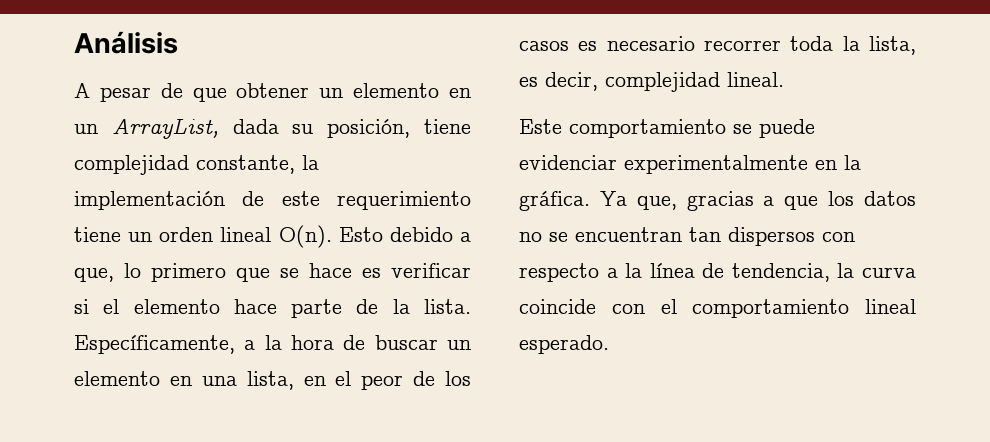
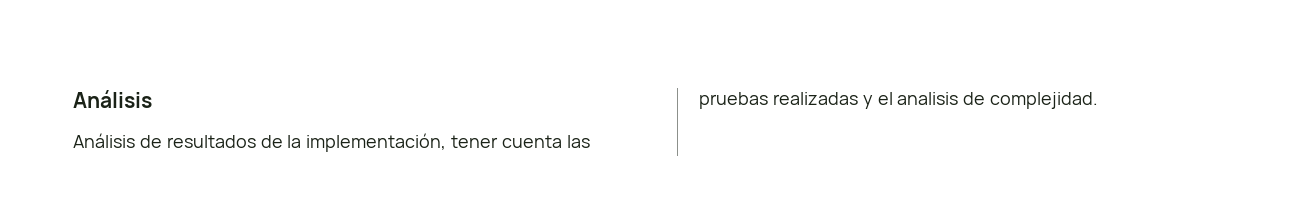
[74,83,471,102] [74,118,472,139] [74,155,319,175] [74,191,471,210] [74,225,472,248] [74,263,471,282] [74,299,471,318] [74,335,471,354] [74,371,471,390] [519,36,916,55] [519,72,784,92] [519,119,815,138] [519,155,861,174] [519,191,916,211] [519,227,855,246] [519,263,916,282] [519,299,916,318] [519,335,609,354] A pesar de que obtener un elemento en un ArrayList, dada su posición, tiene complejidad constante, la implementación de este requerimiento tiene un orden lineal O(n). Esto debido a que, lo primero que se hace es verificar si el elemento hace parte de la lista. Específicamente, a la hora de buscar un elemento en una lista, en el peor de los casos es necesario recorrer toda la lista, es decir, complejidad lineal. // Este comportamiento se puede evidenciar experimentalmente en la gráfica. Ya que, gracias a que los datos no se encuentran tan dispersos con respecto a la línea de tendencia, la curva coincide con el comportamiento lineal esperado. -> [73,133,590,152] [699,92,1099,109] Análisis de resultados de la implementación, tener cuenta las pruebas realizadas y el analisis de complejidad.

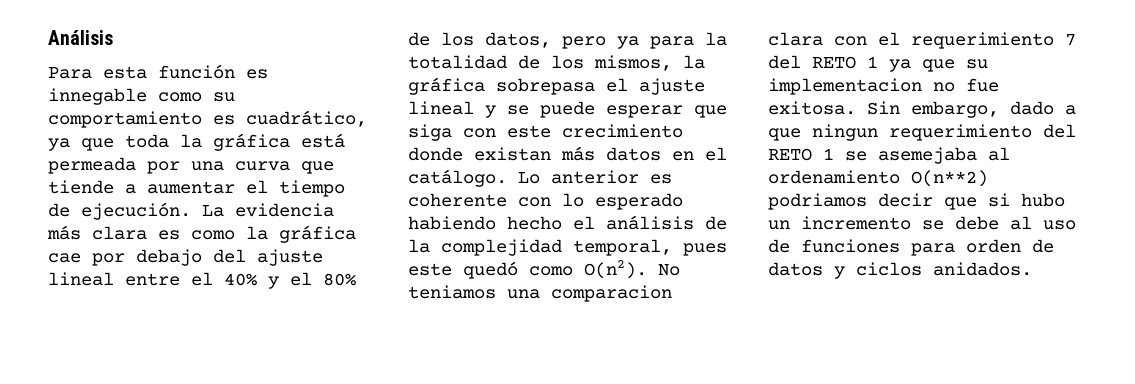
[73,133,590,152] [699,92,1099,109] Análisis de resultados de la implementación, tener cuenta las pruebas realizadas y el analisis de complejidad. -> [48,64,268,79] [48,88,235,105] [48,110,367,128] [48,133,345,151] [48,157,334,174] [48,180,345,197] [48,202,334,220] [47,225,356,243] [48,249,323,266] [48,272,356,289] [408,32,727,49] [408,55,705,71] [408,77,705,95] [408,101,727,118] [408,124,683,141] [408,146,727,161] [408,169,672,187] [408,193,683,210] [408,215,727,230] [408,239,727,256] [408,260,680,279] [408,285,672,302] [768,32,1076,49] [768,55,988,72] [768,78,999,95] [768,101,1076,118] [768,124,1076,141] [768,147,1010,164] [768,170,988,187] [768,193,1065,210] [768,216,1076,230] [768,239,1054,256] [768,262,1032,279] Para esta función es innegable como su comportamiento es cuadrático, ya que toda la gráfica está permeada por una curva que tiende a aumentar el tiempo de ejecución. La evidencia más clara es como la gráfica cae por debajo del ajuste lineal entre el 40% y el 80% de los datos, pero ya para la totalidad de los mismos, la gráfica sobrepasa el ajuste lineal y se puede esperar que siga con este crecimiento donde existan más datos en el catálogo. Lo anterior es coherente con lo esperado habiendo hecho el análisis de la complejidad temporal, pues este quedó como O(n2). No teniamos una comparacion clara con el requerimiento 7 del RETO 1 ya que su implementacion no fue exitosa. Sin embargo, dado a que ningun requerimiento del RETO 1 se asemejaba al ordenamiento O(n**2) podriamos decir que si hubo un incremento se debe al uso de funciones para orden de datos y ciclos anidados.

